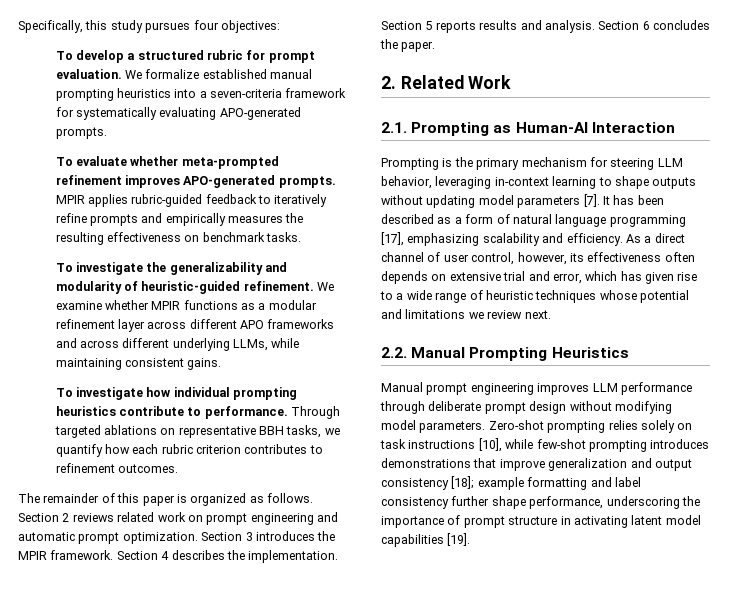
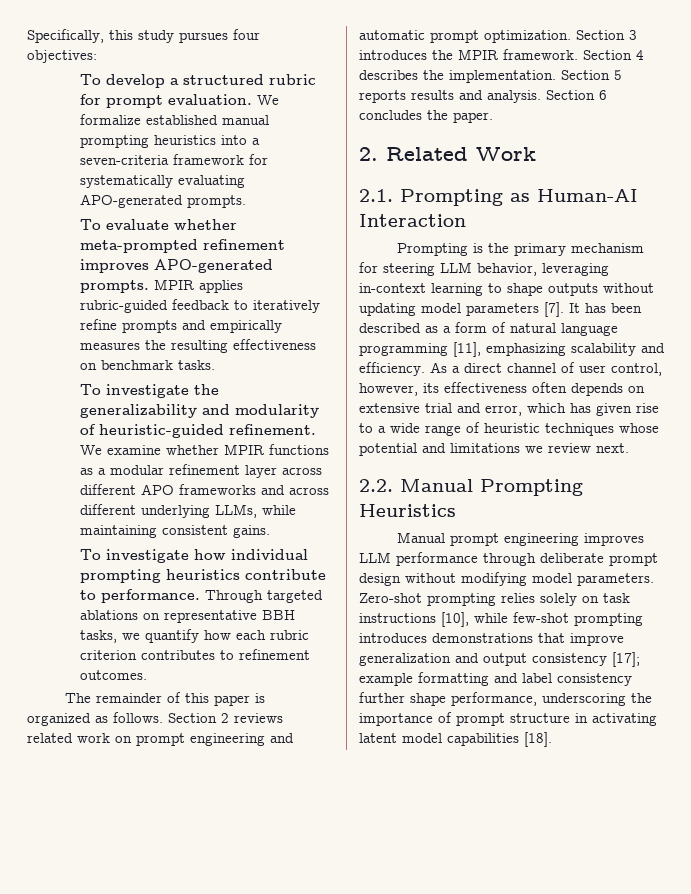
[381,232,404,246] [17], -> [453,342,481,357] [11],
[451,476,475,489] [18]; -> [612,652,640,667] [17];
[447,533,471,546] [19]. -> [524,732,552,747] [18].

